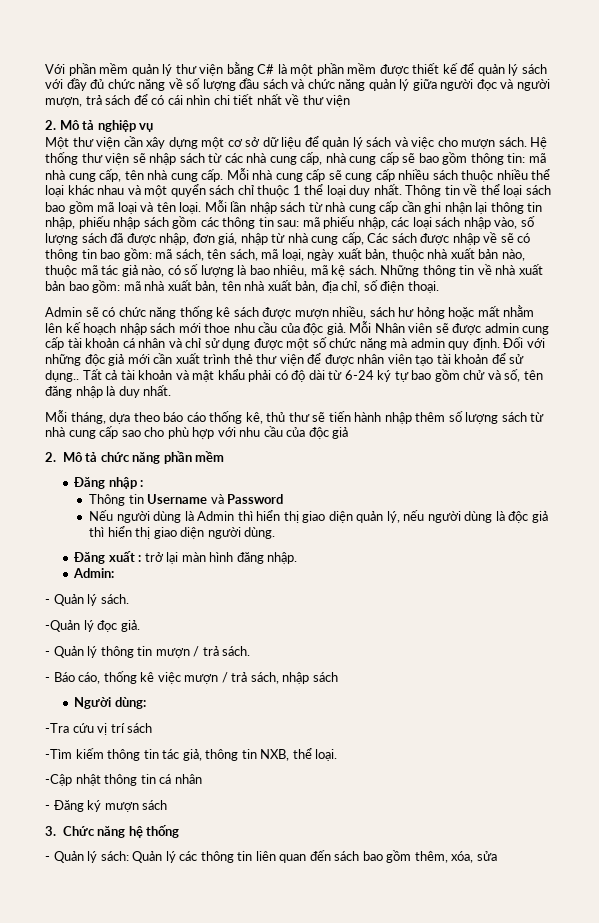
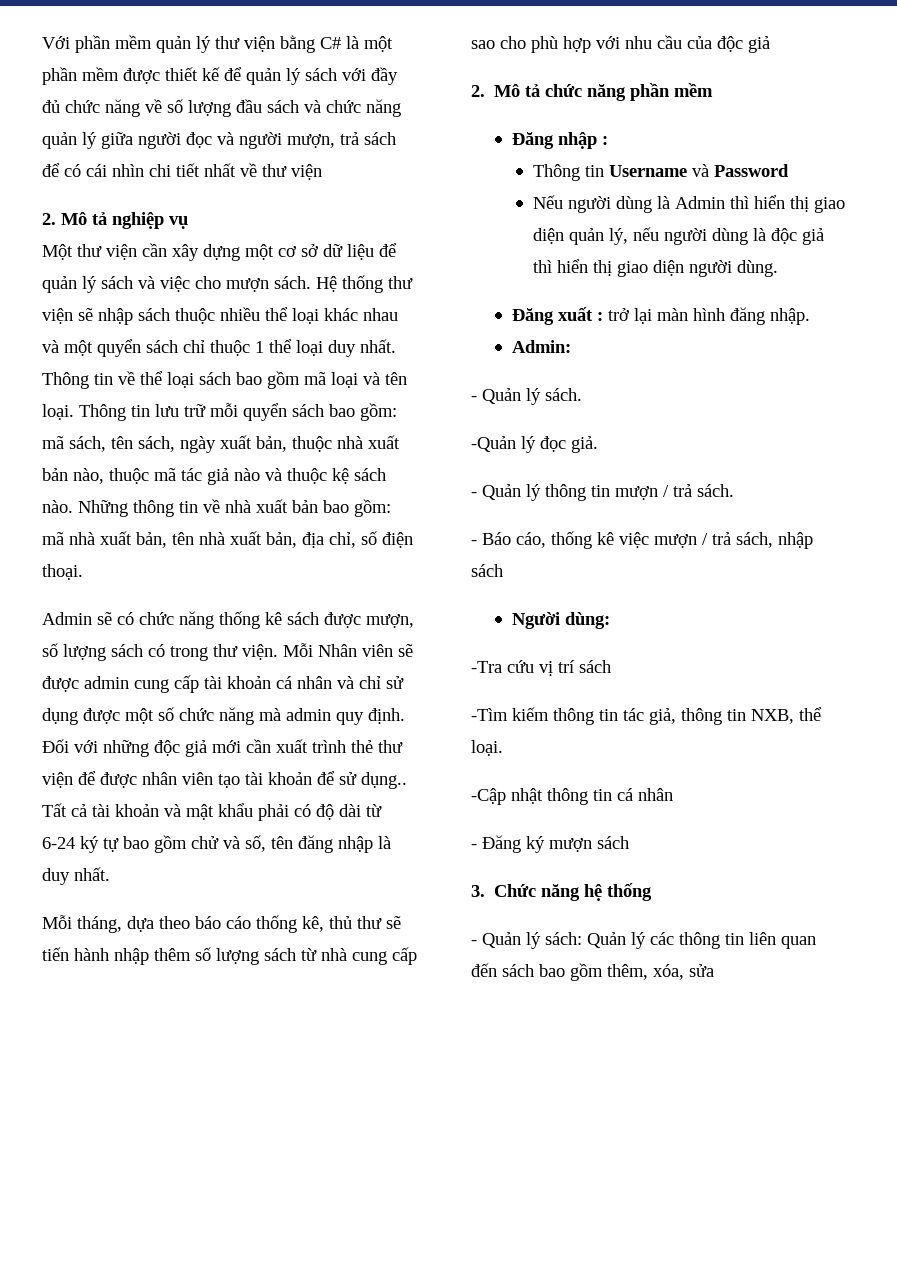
[208,152,546,165] [45,168,458,182] từ các nhà cung cấp, nhà cung cấp sẽ bao gồm thông tin: mã nhà cung cấp, tên nhà cung cấp. Mỗi nhà cung cấp sẽ cung cấp nhiều sách -> (170, 314) none
[204,200,543,214] [45,216,535,229] [45,232,531,245] [45,249,97,261] Mỗi lần nhập sách từ nhà cung cấp cần ghi nhận lại thông tin nhập, phiếu nhập sách gồm các thông tin sau: mã phiếu nhập, các loại sách nhập vào, số lượng sách đã được nhập, đơn giá, nhập từ nhà cung cấp, Các sách được nhập về sẽ có thông tin -> [79,403,324,421] Thông tin lưu trữ mỗi quyển sách
[261,249,304,261] mã loại, -> (175, 444) none
[141,264,377,277] nào, có số lượng là bao nhiêu, mã kệ sách. -> [234,468,386,484] [42,500,73,513] nào và thuộc kệ sách nào.
[294,305,535,319] [45,322,346,335] mượn nhiều, sách hư hỏng hoặc mất nhằm lên kế hoạch nhập sách mới thoe nhu cầu của độc giả. -> [366,614,414,628] [42,643,278,661] mượn, số lượng sách có trong thư viện.

